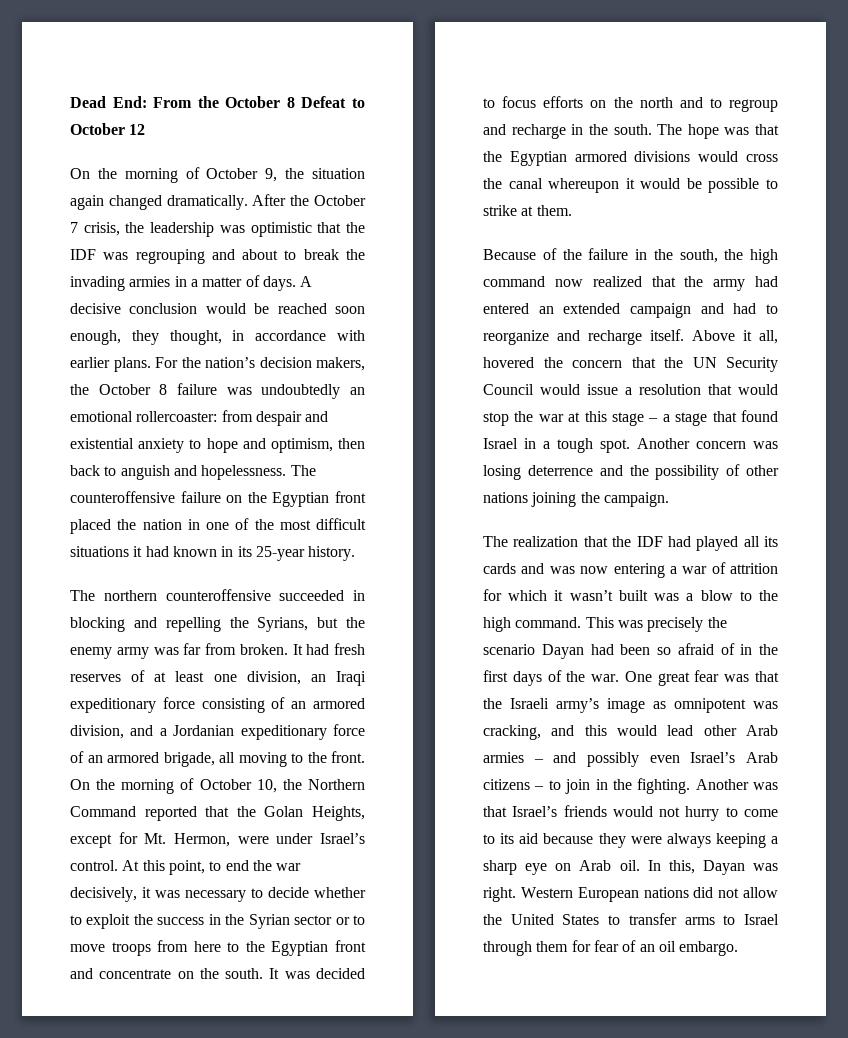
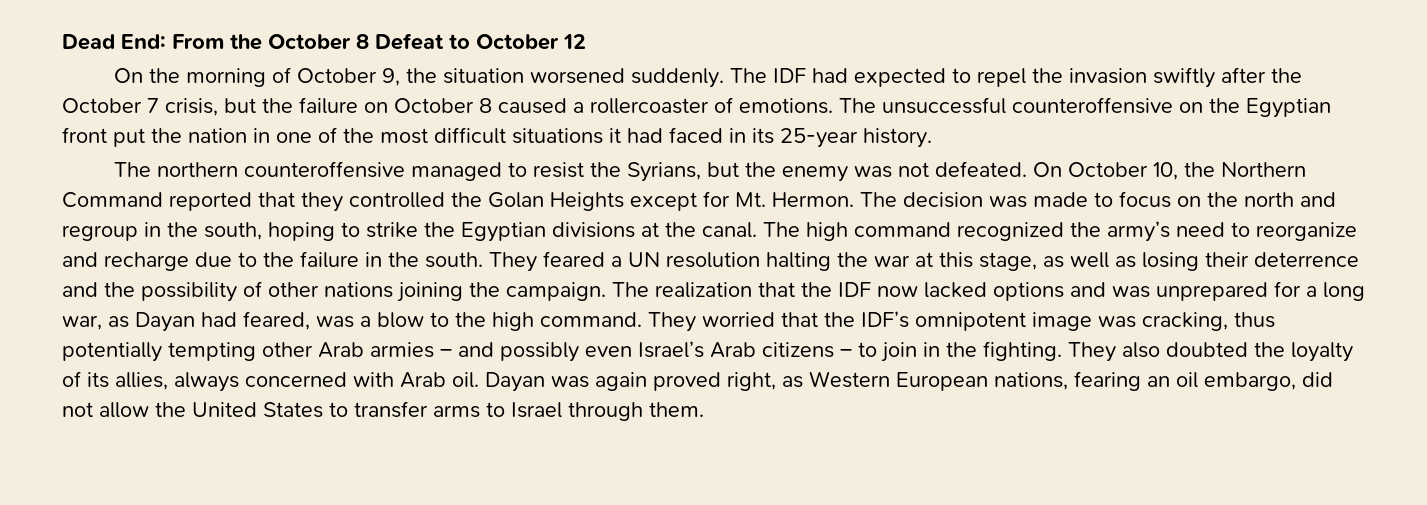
[70,194,366,210] [70,222,366,237] [70,249,365,264] [70,275,313,291] [70,303,365,314] [70,330,365,345] [70,357,365,372] [70,383,365,399] [70,410,329,426] [70,438,365,453] [70,465,316,480] [70,491,221,503] again changed dramatically. After the October 7 crisis, the leadership was optimistic that the IDF was regrouping and about to break the invading armies in a matter of days. A decisive conclusion would be reached soon enough, they thought, in accordance with earlier plans. For the nation’s decision makers, the October 8 failure was undoubtedly an emotional rollercoaster: from despair and existential anxiety to hope and optimism, then back to anguish and hopelessness. The counteroffensive failure -> [530,67,1303,88] [62,97,1173,116] worsened suddenly. The IDF had expected to repel the invasion swiftly after the October 7 crisis, but the failure on October 8 caused a rollercoaster of emotions. The unsuccessful counteroffensive
[70,519,111,534] placed -> [113,128,145,147] put
[172,546,217,557] known -> [669,127,723,143] faced
[279,590,365,601] [70,617,221,632] succeeded in blocking and repelling -> [411,162,585,181] managed to resist
[116,643,365,659] [70,670,366,686] [70,697,365,713] [70,724,366,740] [70,751,365,767] [70,778,195,794] army was far from broken. It had fresh reserves of at least one division, an Iraqi expeditionary force consisting of an armored division, and a Jordanian expeditionary force of an armored brigade, all moving to the front. On the morning of -> [854,161,1063,178] was not defeated. On
(230, 811) none -> [301,192,445,212] they controlled
[312,806,365,821] Heights, -> [550,192,624,211] Heights
[173,833,365,847] [70,860,302,875] [70,887,366,902] [70,914,366,929] [70,940,366,956] [70,968,365,979] Hermon, were under Israel’s control. At this point, to end the war decisively, it was necessary to decide whether to exploit the success in the Syrian sector or to move troops from here to the Egyptian front and concentrate on the south. It was decided -> [772,192,1088,208] Hermon. The decision was made
[543,96,584,108] efforts -> (1171, 199) none
[709,98,778,112] [483,124,779,139] [483,151,778,166] [483,178,778,193] [483,205,572,216] [483,248,778,264] [483,276,778,291] [483,303,778,318] [483,329,778,345] [483,357,778,372] [483,384,778,395] [483,410,778,426] [483,438,778,453] [483,465,521,480] to regroup and recharge in the south. The hope was that the Egyptian armored divisions would cross the canal whereupon it would be possible to strike at them. // Because of the failure in the south, the high command now realized that the army had entered an extended campaign and had to reorganize and recharge itself. Above it all, hovered the concern that the UN Security Council would issue a resolution that would stop the war at this stage – a stage that found Israel in a tough spot. Another concern was losing -> [62,221,1357,242] [62,251,1249,272] regroup in the south, hoping to strike the Egyptian divisions at the canal. The high command recognized the army’s need to reorganize and recharge due to the failure in the south. They feared a UN resolution halting the war at this stage, as well as losing their
(669, 499) // -> (606, 291) none
[667,536,778,551] [483,562,778,578] [483,589,648,601] had played all its cards and was now entering a war of attrition for which it wasn’t built -> [877,281,1365,301] [62,311,310,332] now lacked options and was unprepared for a long war, as Dayan had feared,
[585,617,727,632] [483,643,778,659] [483,670,779,686] [483,698,778,713] [483,725,694,740] This was precisely the scenario Dayan had been so afraid of in the first days of the war. One great fear was that the Israeli army’s image as omnipotent was cracking, and this would lead -> [648,311,1275,332] [62,342,256,362] They worried that the IDF’s omnipotent image was cracking, thus potentially tempting
[695,779,778,790] [483,805,778,821] [483,833,778,848] [483,860,778,875] [483,887,689,902] Another was that Israel’s friends would not hurry to come to its aid because they were always keeping a sharp eye on Arab oil. In this, Dayan was right. Western European nations -> [1068,342,1353,362] [62,371,1296,392] They also doubted the loyalty of its allies, always concerned with Arab oil. Dayan was again proved right, as Western European nations, fearing an oil embargo,
[536,940,739,956] them for fear of an oil embargo. -> [649,402,704,417] them.

